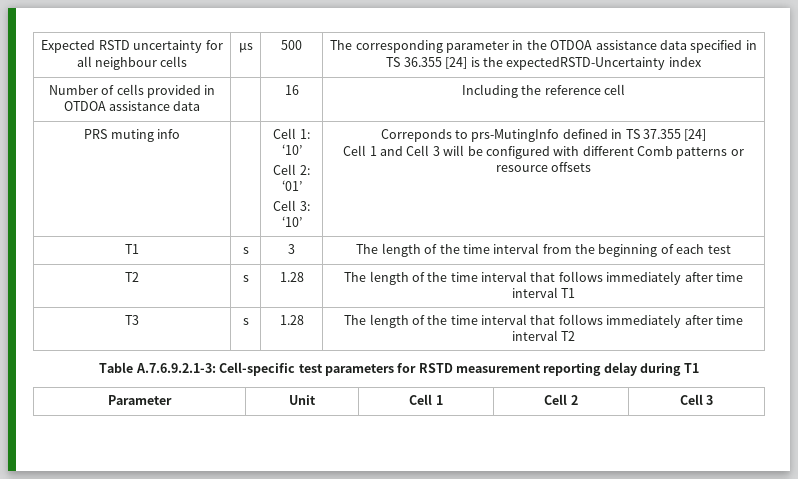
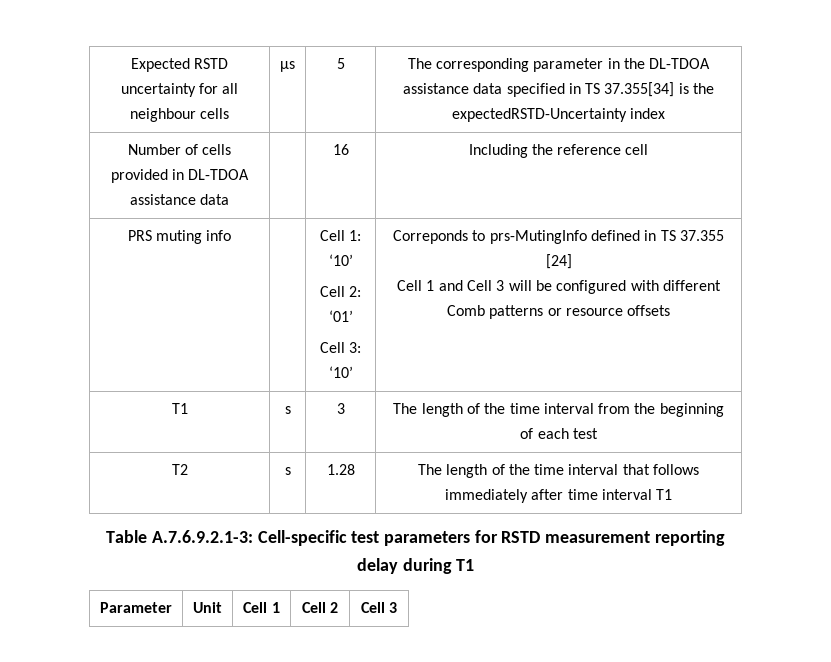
[281,40,302,50] 500 -> [336,58,345,69] 5
[550,40,593,50] OTDOA -> [649,58,711,69] DL-TDOA
[403,57,468,69] 36.355 [24] -> [604,82,675,97] 37.355[34]
[63,101,106,111] OTDOA -> [188,169,250,180] DL-TDOA
[125,315,139,325] [242,318,249,325] [279,315,304,325] [344,314,743,328] [511,330,576,341] // T3 | s | 1.28 | The length of the time interval that follows immediately after time interval T2 -> (673, 494) none

